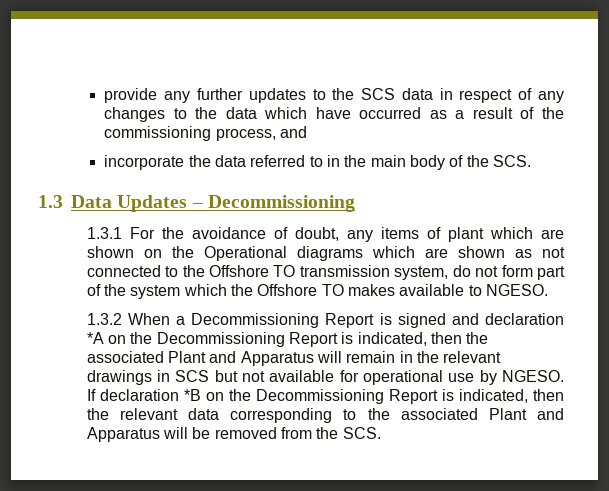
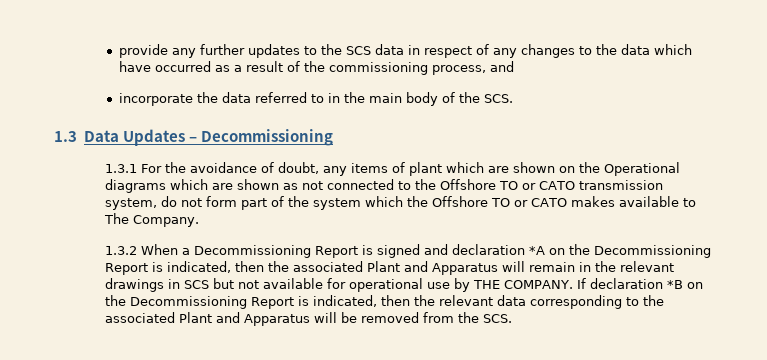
(296, 271) none -> [521,181,575,190] or CATO
(344, 290) none -> [513,198,567,207] or CATO
[485,284,548,296] NGESO. -> [103,213,199,227] The Company.
[502,370,564,382] NGESO. -> [472,280,573,289] THE COMPANY.

